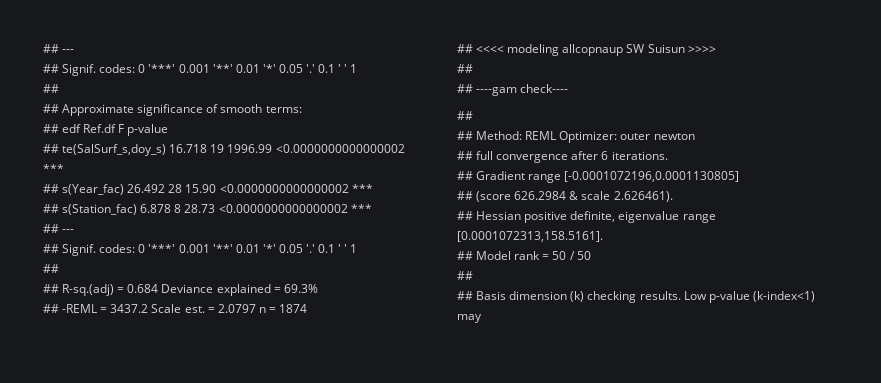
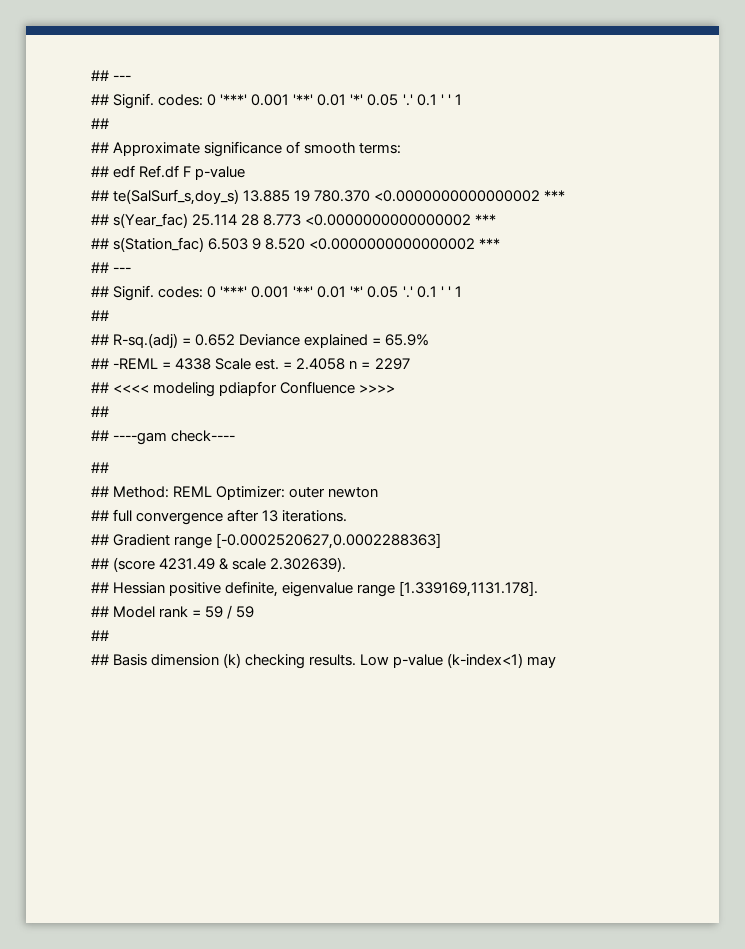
[169,144,273,153] 16.718 19 1996.99 -> [243,190,371,202] 13.885 19 780.370
[127,184,217,193] 26.492 28 15.90 -> [192,214,302,226] 25.114 28 8.773
[140,204,216,213] 6.878 8 28.73 -> [208,238,306,250] 6.503 9 8.520
[127,284,159,293] 0.684 -> [195,334,236,346] 0.652
[283,284,318,293] 69.3% -> [385,334,430,346] 65.9%
[110,304,149,313] 3437.2 -> [175,358,212,370] 4338
[217,304,256,313] 2.0797 -> [296,358,346,370] 2.4058
[279,304,308,313] 1874 -> [374,358,410,370] 2297
[562,44,685,56] allcopnaup SW Suisun -> [219,381,356,396] pdiapfor Confluence
[601,151,609,160] 6 -> [262,510,279,522] 13
[564,171,740,182] [-0.0001072196,0.0001130805] -> [216,533,442,549] [-0.0002520627,0.0002288363]
[514,191,567,200] 626.2984 -> [159,558,216,570] 4231.49
[613,191,673,202] 2.626461). -> [270,557,347,572] 2.302639).
[457,231,603,242] [0.0001072313,158.5161]. -> [399,581,539,597] [1.339169,1131.178].
[552,251,591,260] 50 / 50 -> [205,605,255,619] 59 / 59

